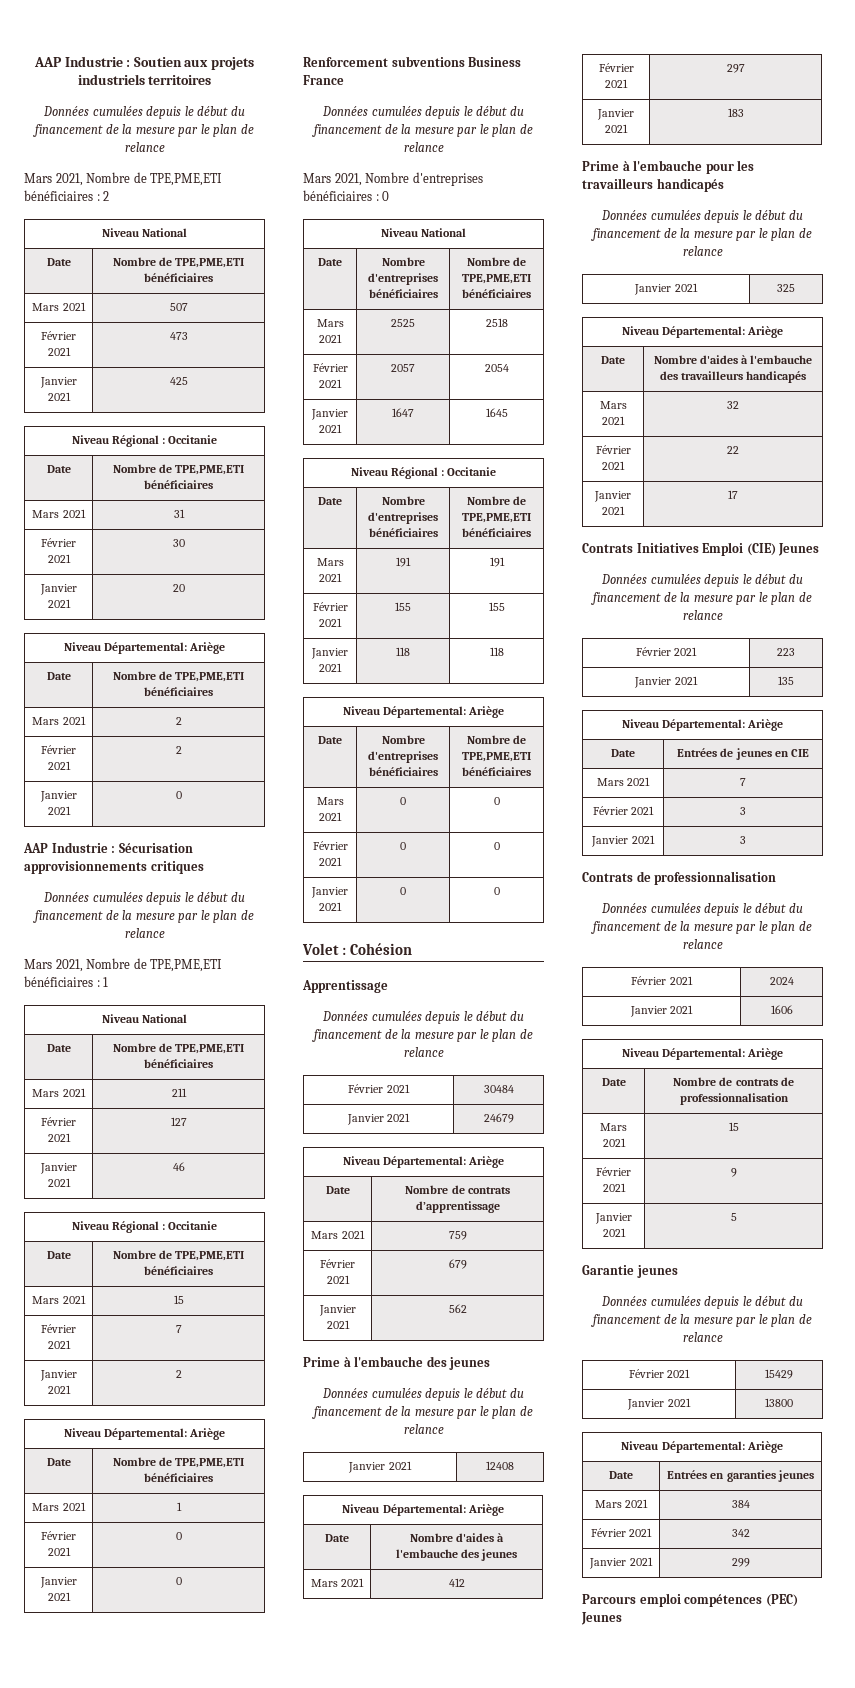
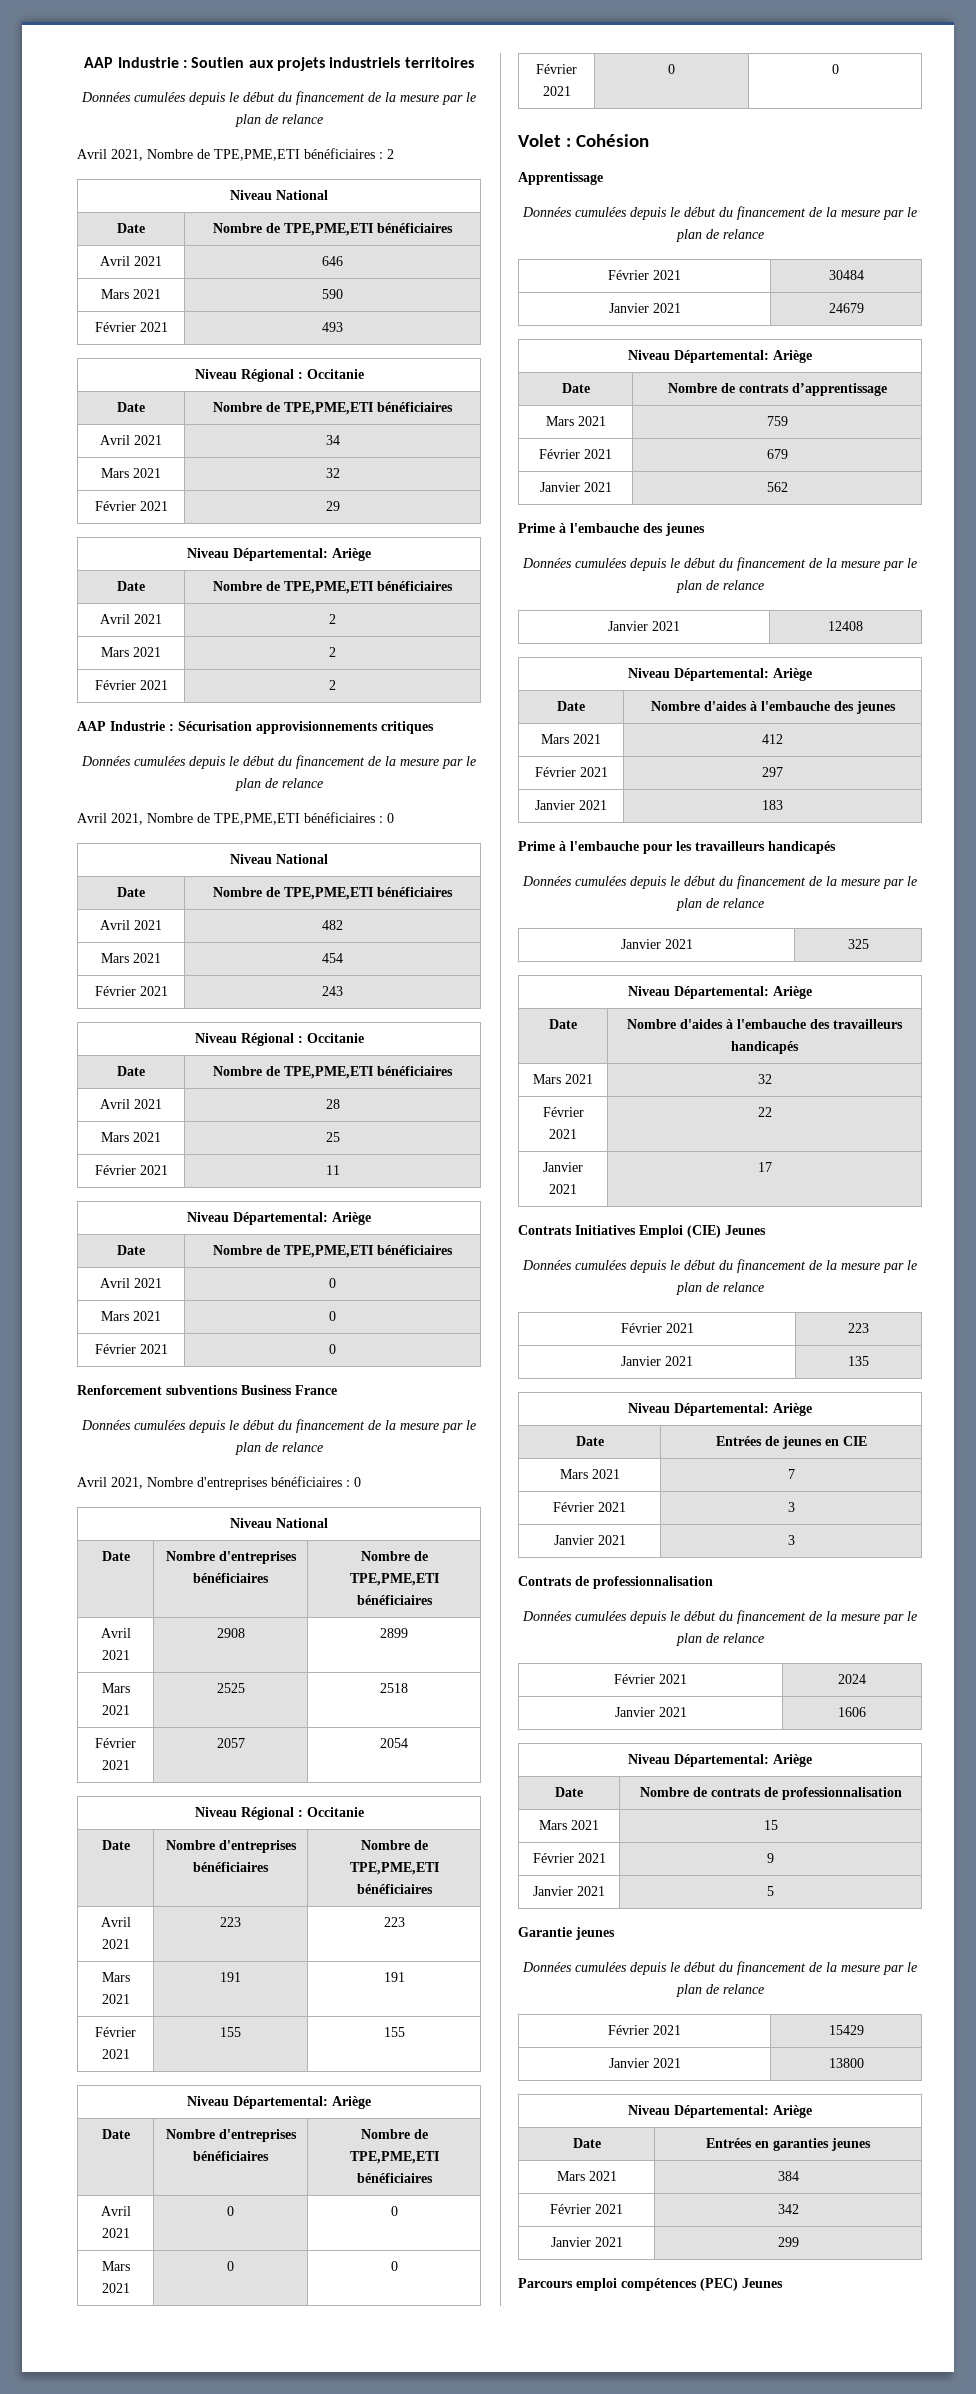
[24,173,52,183] Mars -> [77,149,107,159] Avril
[32,302,86,311] [169,303,188,311] [41,331,76,340] [47,347,71,356] [169,332,188,340] [39,377,77,388] [47,392,71,401] [169,377,188,385] [71,435,218,447] [46,465,71,473] [112,464,245,475] [144,480,213,489] [32,509,86,518] [173,509,185,518] [41,538,76,547] [47,554,71,563] [172,539,185,547] [39,584,77,595] [47,599,71,608] [172,584,185,592] [63,642,226,654] [46,672,71,680] [112,671,245,682] [144,687,213,696] // Mars 2021 | 507 // Février 2021 | 473 // Janvier 2021 | 425 // Niveau Régional : Occitanie // Date | Nombre de TPE,PME,ETI bénéficiaires // Mars 2021 | 31 // Février 2021 | 30 // Janvier 2021 | 20 // Niveau Départemental: Ariège // Date | Nombre de TPE,PME,ETI bénéficiaires -> [100,256,162,266] [322,256,343,266] [101,289,161,299] [322,289,343,299] [94,322,168,332] [322,322,343,332] [194,369,364,382] [117,402,145,412] [213,402,454,415] [100,435,162,445] [325,435,340,445] [101,468,161,478] [325,468,340,478] [94,501,168,511] [325,501,340,511] [187,548,371,561] [117,581,145,591] [213,581,454,594] [100,614,162,624] [329,614,336,624] // Avril 2021 | 646 // Mars 2021 | 590 // Février 2021 | 493 // Niveau Régional : Occitanie // Date | Nombre de TPE,PME,ETI bénéficiaires // Avril 2021 | 34 // Mars 2021 | 32 // Février 2021 | 29 // Niveau Départemental: Ariège // Date | Nombre de TPE,PME,ETI bénéficiaires // Avril 2021 | 2
[39,791,77,802] [47,806,71,815] [175,791,182,799] // Janvier 2021 | 0 -> (336, 685) none
[24,958,223,972] [24,976,109,987] [101,1014,188,1023] [46,1044,71,1052] [112,1043,245,1054] [144,1059,213,1068] [32,1088,86,1097] [171,1088,187,1097] [41,1117,76,1126] [47,1133,71,1142] [170,1117,187,1126] [39,1163,77,1174] [47,1178,71,1187] [172,1162,185,1171] [71,1221,218,1233] [46,1251,71,1259] [112,1250,245,1261] [144,1266,213,1275] [32,1295,86,1304] [173,1295,184,1304] [41,1324,76,1333] [47,1340,71,1349] [175,1325,182,1333] [39,1370,77,1381] [47,1385,71,1394] [175,1370,182,1378] [63,1428,226,1440] [46,1458,71,1466] [112,1457,245,1468] [144,1473,213,1482] [32,1502,86,1511] [176,1502,182,1511] [41,1531,76,1540] [47,1547,71,1556] [175,1532,182,1540] [39,1577,77,1588] Mars 2021, Nombre de TPE,PME,ETI bénéficiaires : 1 // Niveau National // Date | Nombre de TPE,PME,ETI bénéficiaires // Mars 2021 | 211 // Février 2021 | 127 // Janvier 2021 | 46 // Niveau Régional : Occitanie // Date | Nombre de TPE,PME,ETI bénéficiaires // Mars 2021 | 15 // Février 2021 | 7 // Janvier 2021 | 2 // Niveau Départemental: Ariège // Date | Nombre de TPE,PME,ETI bénéficiaires // Mars 2021 | 1 // Février 2021 | 0 // Janvier -> [77,812,394,825] [230,854,328,864] [117,887,145,897] [213,887,454,900] [100,920,162,930] [322,920,343,930] [101,953,161,963] [322,953,343,963] [94,986,168,996] [322,986,343,996] [194,1033,364,1046] [117,1066,145,1076] [213,1066,454,1079] [100,1099,162,1109] [325,1099,340,1109] [101,1132,161,1142] [325,1132,340,1142] [94,1165,168,1175] [325,1165,340,1175] [187,1212,371,1225] [117,1245,145,1255] [213,1245,454,1258] [100,1278,162,1288] [329,1278,336,1288] [101,1311,161,1321] [329,1311,336,1321] [94,1344,136,1354] Avril 2021, Nombre de TPE,PME,ETI bénéficiaires : 0 // Niveau National // Date | Nombre de TPE,PME,ETI bénéficiaires // Avril 2021 | 482 // Mars 2021 | 454 // Février 2021 | 243 // Niveau Régional : Occitanie // Date | Nombre de TPE,PME,ETI bénéficiaires // Avril 2021 | 28 // Mars 2021 | 25 // Février 2021 | 11 // Niveau Départemental: Ariège // Date | Nombre de TPE,PME,ETI bénéficiaires // Avril 2021 | 0 // Mars 2021 | 0 // Février
[303,173,331,183] Mars -> [77,1477,107,1487] Avril
(531, 293) none -> [100,1628,131,1638] [101,1650,130,1660] [216,1628,245,1638] [380,1628,408,1638] // Avril 2021 | 2908 | 2899
[311,409,348,420] [319,424,342,433] [392,408,414,417] [485,408,508,417] // Janvier 2021 | 1647 | 1645 -> (408, 1743) none
(531, 532) none -> [100,1917,131,1927] [101,1939,130,1949] [219,1917,241,1927] [383,1917,405,1927] // Avril 2021 | 223 | 223
[311,648,348,659] [319,663,342,672] [396,647,410,656] [489,647,504,656] // Janvier 2021 | 118 | 118 -> (405, 2032) none
(531, 771) none -> [100,2206,131,2216] [101,2228,130,2238] [226,2206,234,2216] [390,2206,398,2216] // Avril 2021 | 0 | 0
[311,887,348,898] [319,902,342,911] [400,887,406,895] [493,887,500,895] // Janvier 2021 | 0 | 0 -> (839, 69) none

